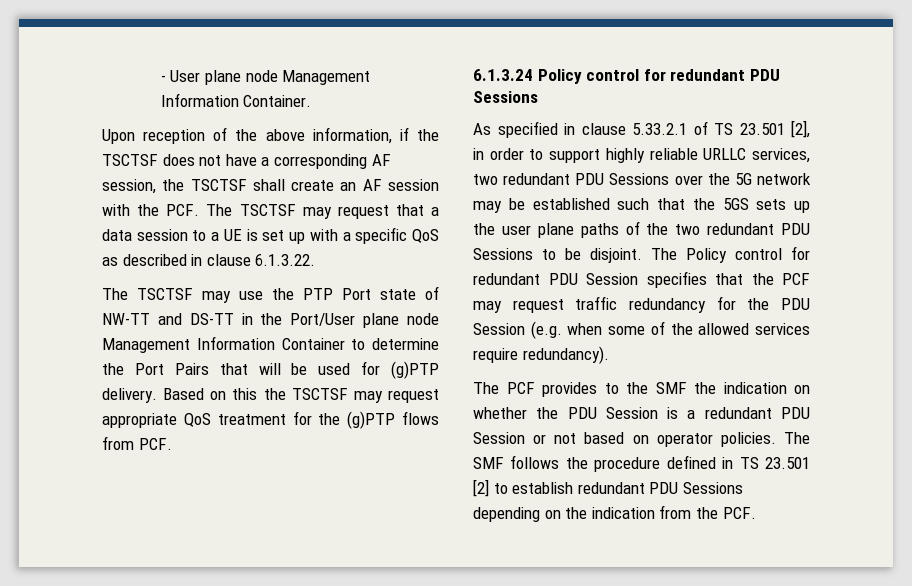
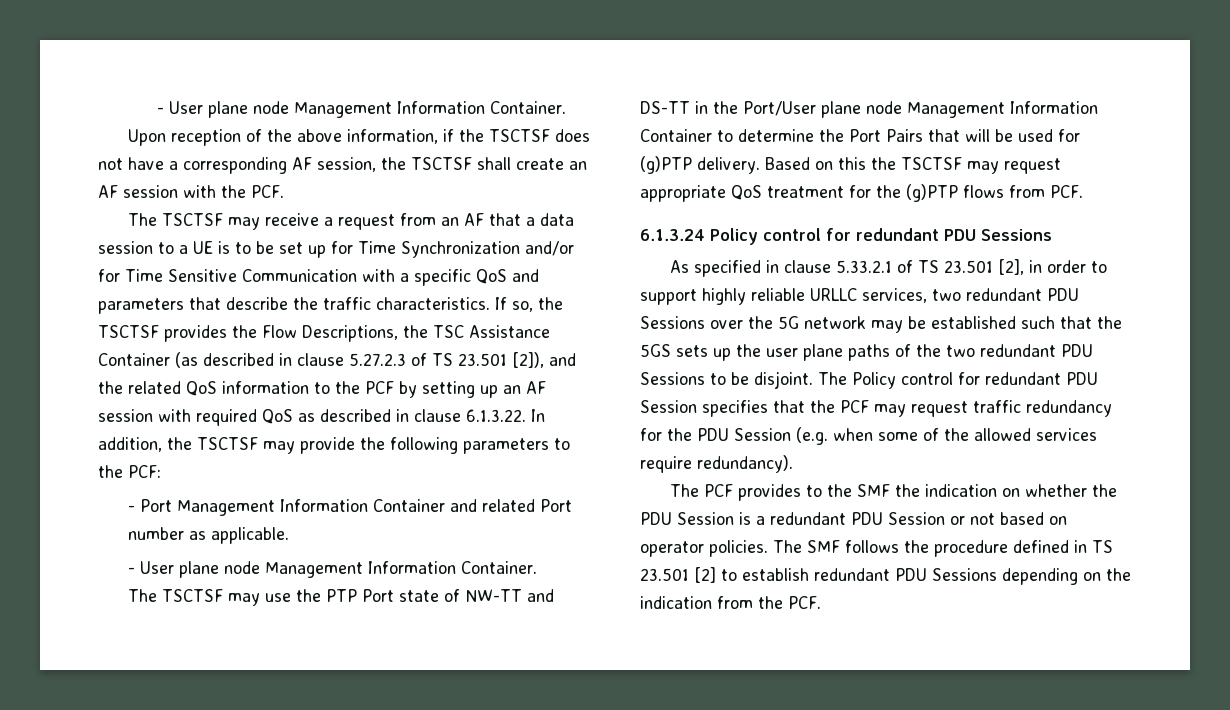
[206,204,389,219] The TSCTSF may request -> [127,213,484,230] // The TSCTSF may receive a request from an AF
[262,227,408,244] set up with a specific -> [235,241,574,258] [98,269,539,286] [98,297,563,314] [98,325,550,342] [98,352,576,368] [98,381,546,398] [98,409,257,426] to be set up for Time Synchronization and/or for Time Sensitive Communication with a specific QoS and parameters that describe the traffic characteristics. If so, the TSCTSF provides the Flow Descriptions, the TSC Assistance Container (as described in clause 5.27.2.3 of TS 23.501 [2]), and the related QoS information to the PCF by setting up an AF session with required
(316, 260) none -> [531,409,545,422] [98,437,570,454] [98,465,161,478] [127,499,572,516] [127,527,289,544] [127,561,537,578] In addition, the TSCTSF may provide the following parameters to the PCF: // - Port Management Information Container and related Port number as applicable. // - User plane node Management Information Container.

